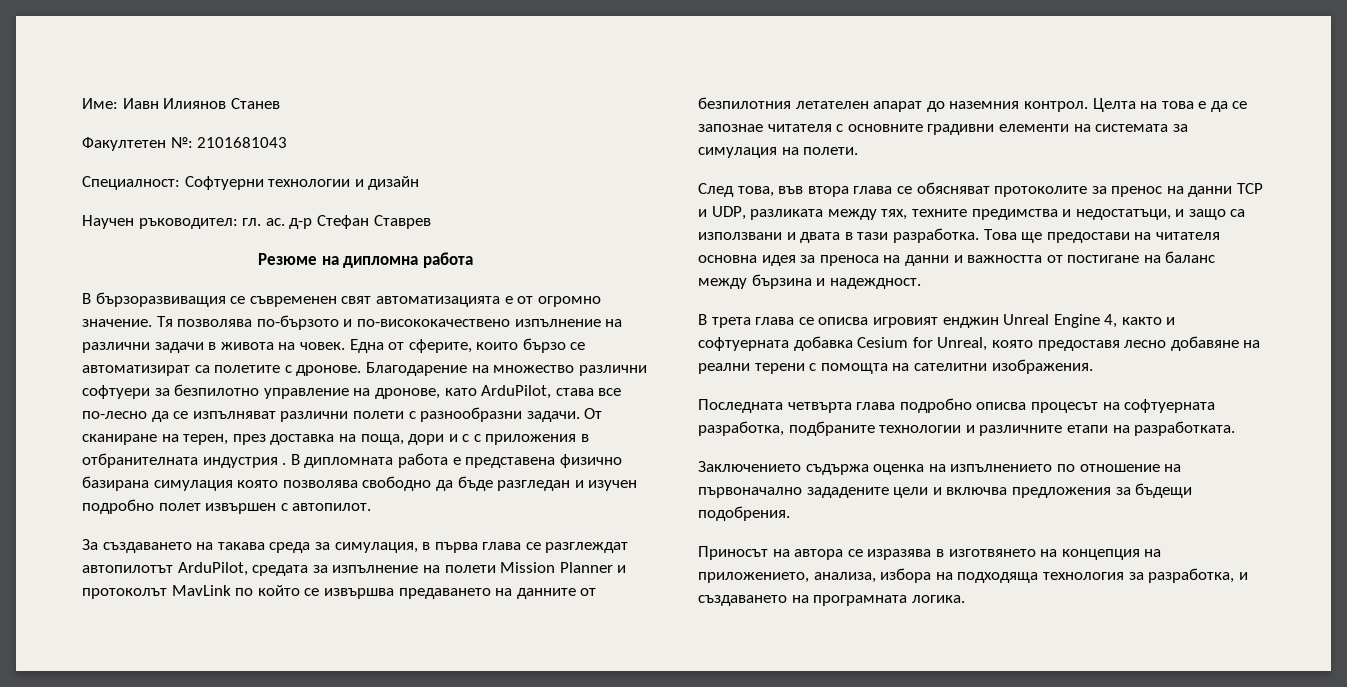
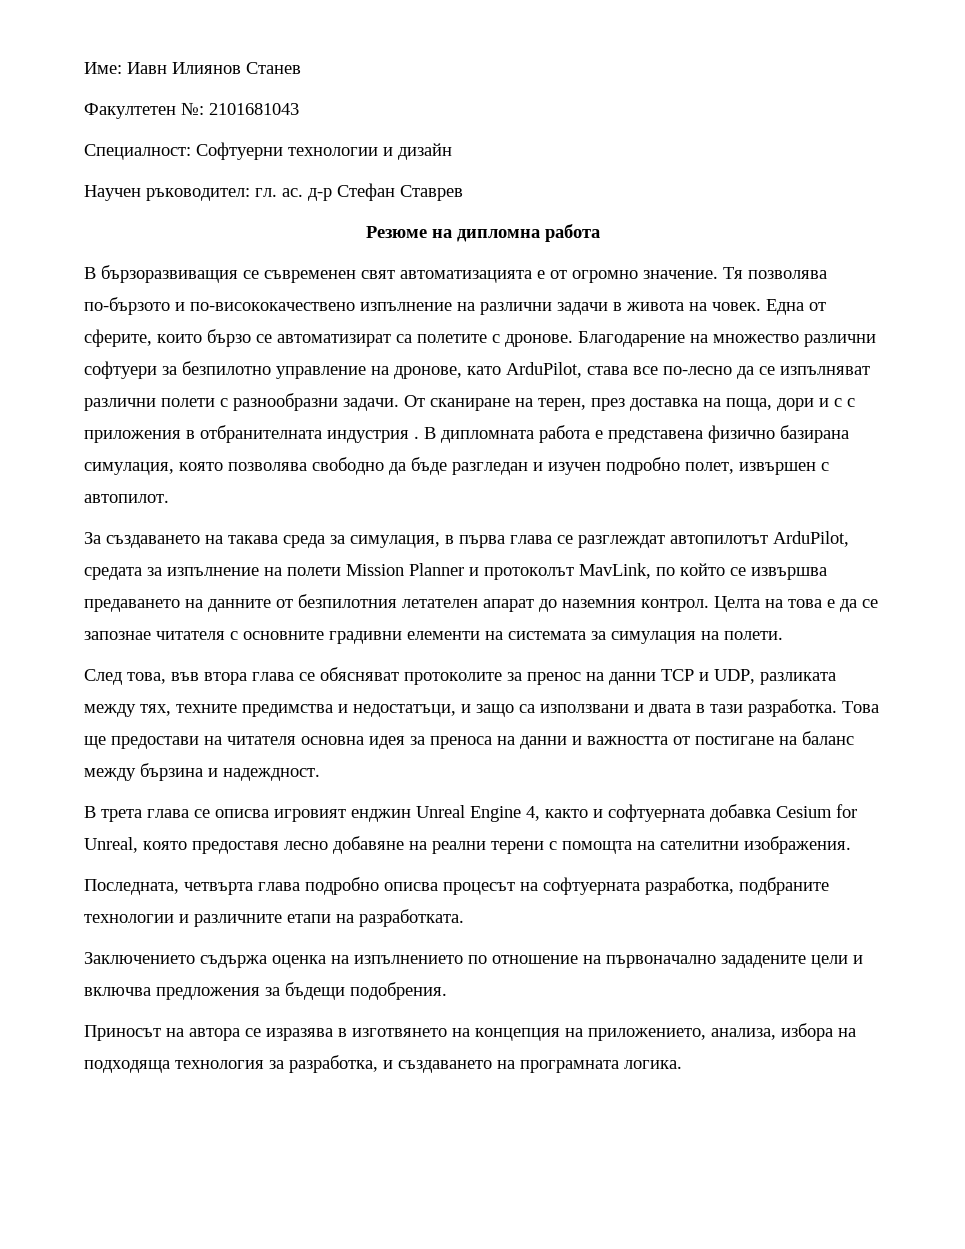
[153,480,233,491] симулация -> [84,462,174,475] симулация,
[158,503,201,511] полет -> [685,462,734,474] полет,
[171,585,231,596] MavLink -> [579,563,651,579] MavLink,
[698,399,783,413] Последната -> [84,879,179,895] Последната,

